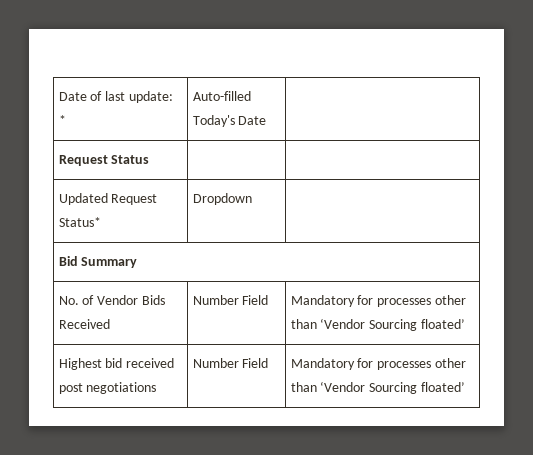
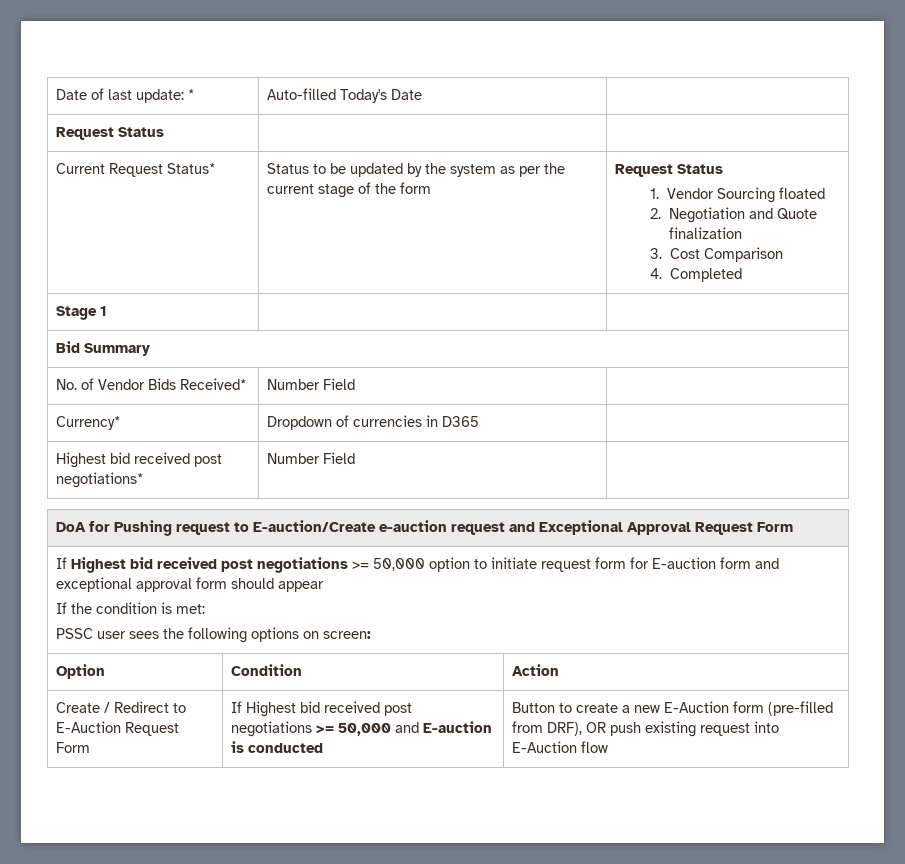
[58,193,108,205] Updated -> [55,163,105,174] Current
[192,193,252,205] Dropdown -> [266,163,565,177] [266,182,431,198] [614,164,723,177] [650,187,825,203] [650,207,817,223] [668,227,742,239] [650,247,783,262] [650,268,742,282] [55,306,107,320] Status to be updated by the system as per the current stage of the form | Request Status // 1. Vendor Sourcing floated // 2. Negotiation and Quote finalization // 3. Cost Comparison // 4. Completed // Stage 1 |
[58,319,110,329] [192,295,269,305] [290,295,466,307] [290,318,465,331] [58,358,175,370] [58,382,157,394] [192,358,269,368] [290,358,466,370] [290,381,465,394] Received | Number Field | Mandatory for processes other than ‘Vendor Sourcing floated’ // Highest bid received post negotiations | Number Field | Mandatory for processes other than ‘Vendor Sourcing floated’ -> [179,378,247,390] [266,378,355,390] [55,416,121,430] [266,415,479,430] [55,452,222,468] [55,472,144,488] [266,452,355,464] [55,520,793,536] [55,557,779,573] [55,577,324,592] [55,602,205,614] [55,627,371,643] [55,664,105,679] [230,664,302,676] [511,664,559,676] [55,701,186,713] [55,721,179,736] [55,742,90,753] [230,701,412,717] [230,721,492,737] [230,741,323,753] [511,701,833,716] [511,721,779,737] [511,741,608,753] Received* | Number Field | // Currency* | Dropdown of currencies in D365 | // Highest bid received post negotiations* | Number Field | // DoA for Pushing request to E-auction/Create e-auction request and Exceptional Approval Request Form // If Highest bid received post negotiations >= 50,000 option to initiate request form for E-auction form and exceptional approval form should appear // If the condition is met: // PSSC user sees the following options on screen: // Option | Condition | Action // Create / Redirect to E-Auction Request Form | If Highest bid received post negotiations >= 50,000 and E-auction is conducted | Button to create a new E-Auction form (pre-filled from DRF), OR push existing request into E-Auction flow

